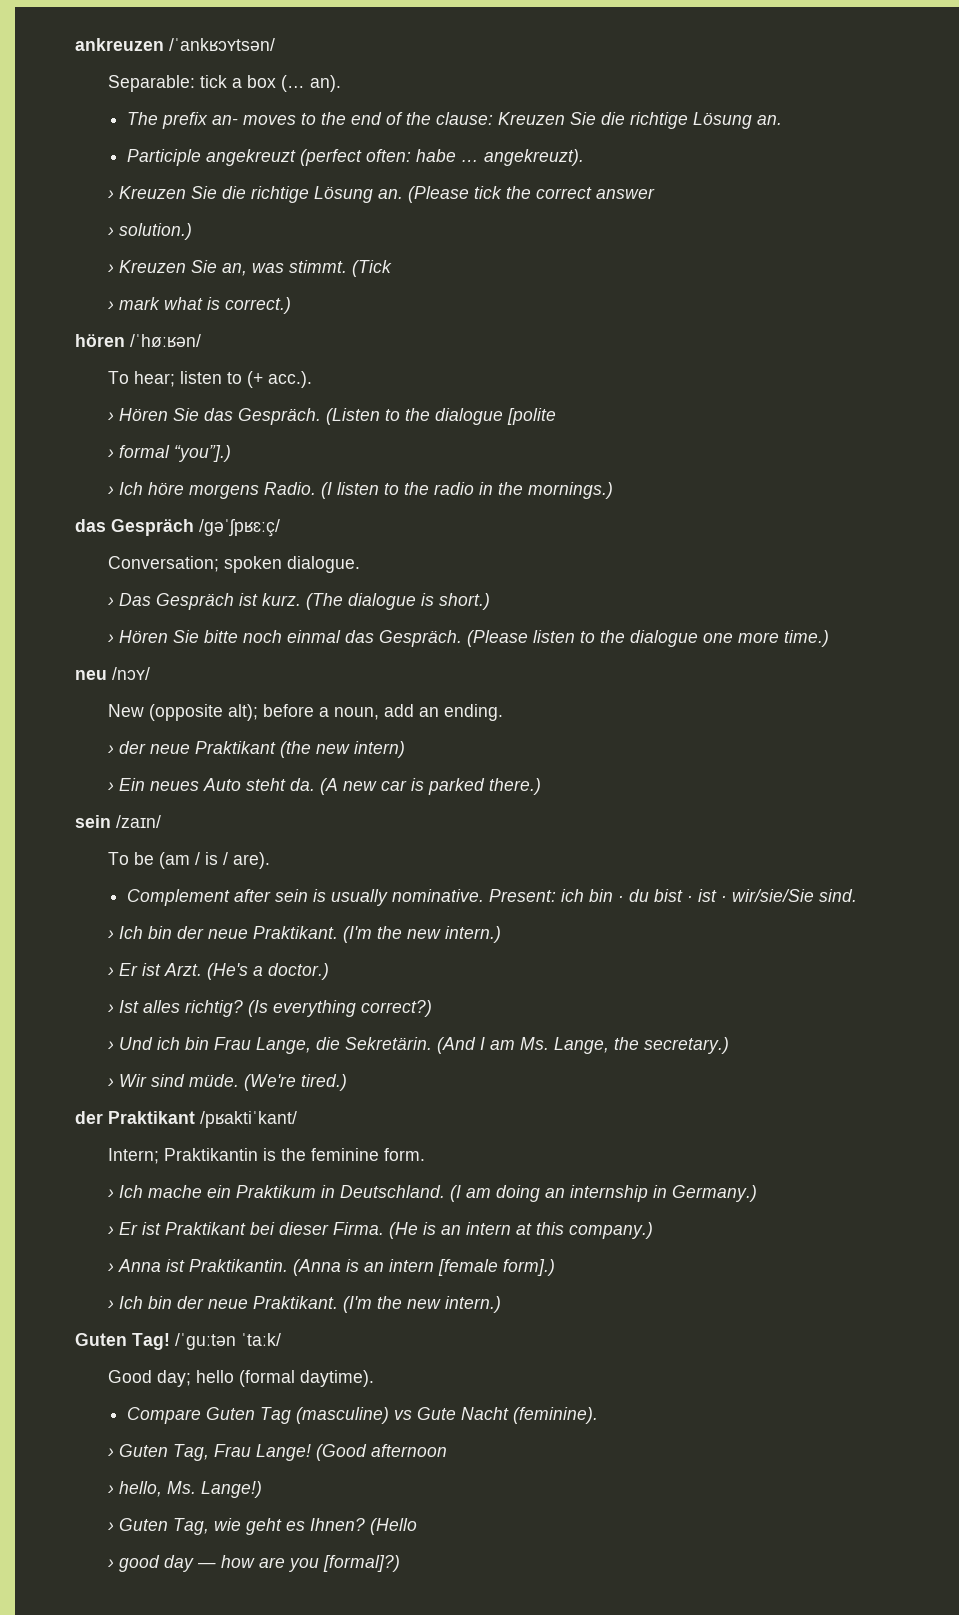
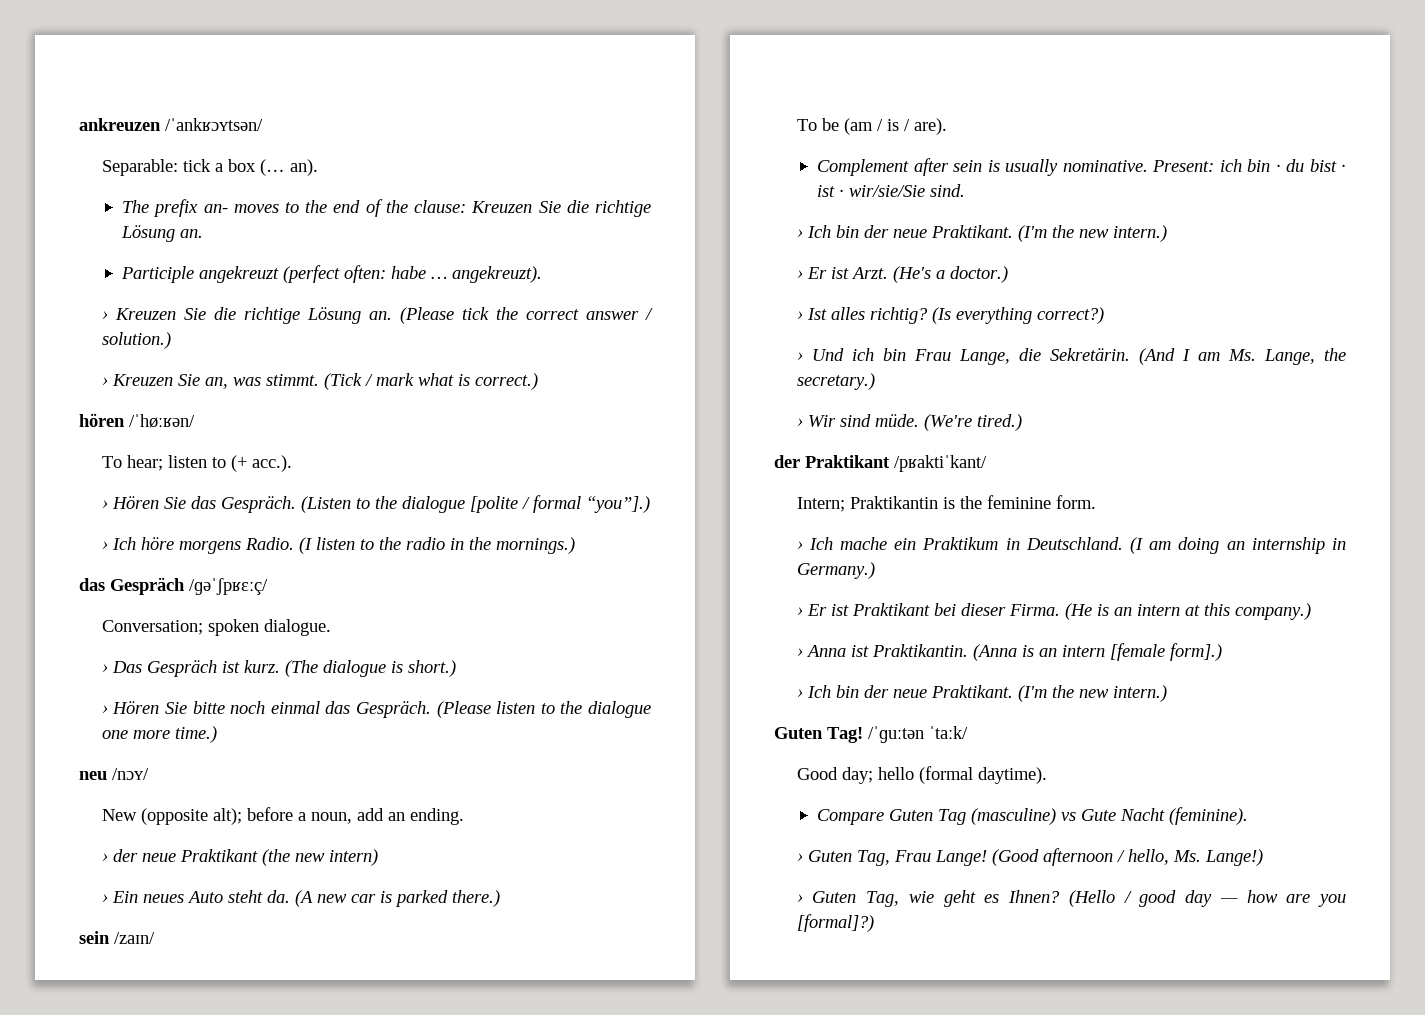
[107,227,114,236] // › -> [645,308,654,320] /
[107,301,114,310] // › -> [364,374,373,386] /
[107,449,114,458] // › -> [521,497,530,509] /
[107,1485,114,1494] // › -> [1116,850,1125,862] /
[107,1559,114,1568] // › -> [1123,891,1132,903] /

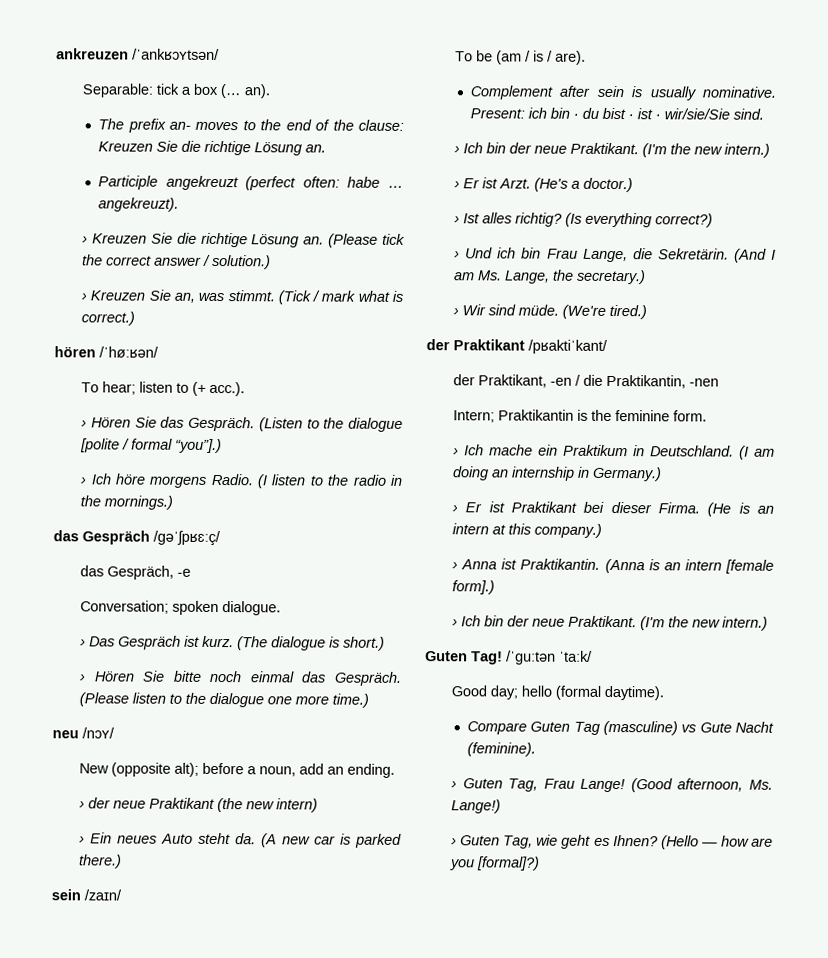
(268, 586) none -> [80,565,192,580] // das Gespräch, -e
(987, 463) none -> [453,374,720,389] // der Praktikant, -en / die Praktikantin, -nen
[1042,848,1169,866] afternoon / hello, -> [677,778,744,792] afternoon,
[1123,890,1213,907] / good day -> (699, 842) none

